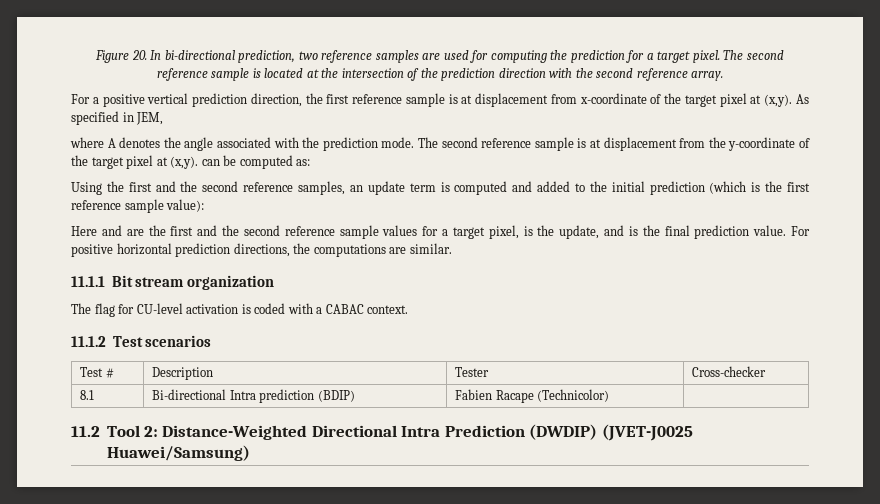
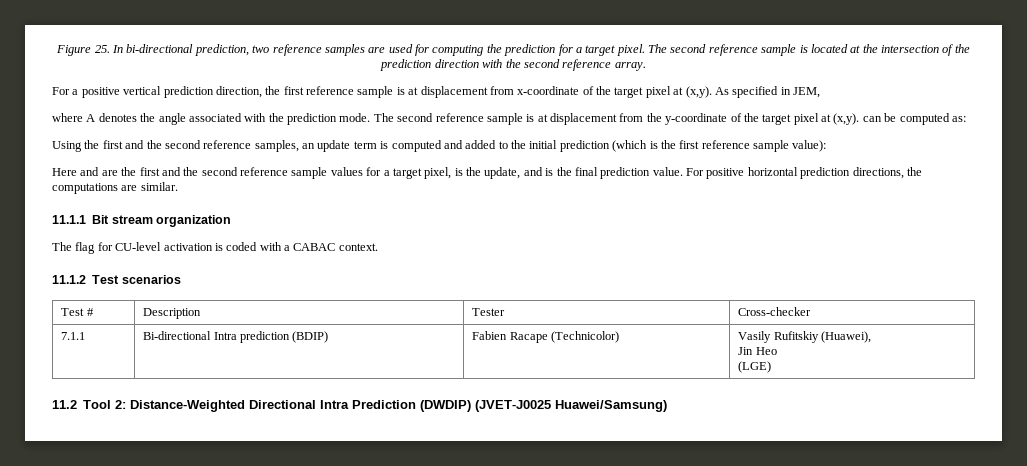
[131,50,147,60] 20. -> [94,45,110,53] 25.
[80,390,95,400] 8.1 -> [61,332,86,340] 7.1.1
(610, 395) none -> [738,331,872,343] [738,347,777,355] [738,361,772,373] Vasily Rufitskiy (Huawei), // Jin Heo // (LGE)

